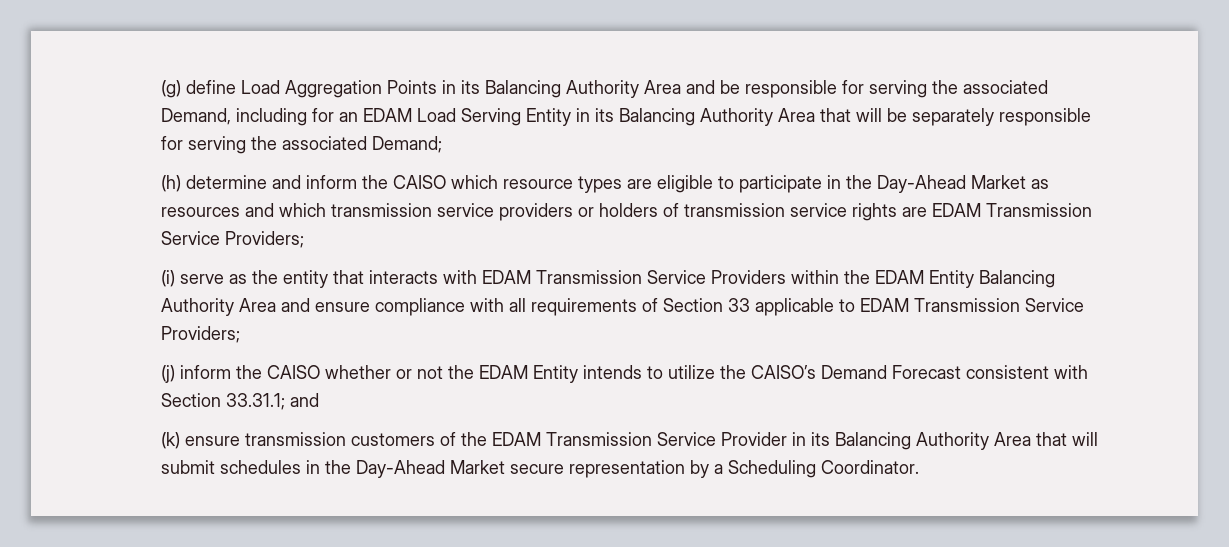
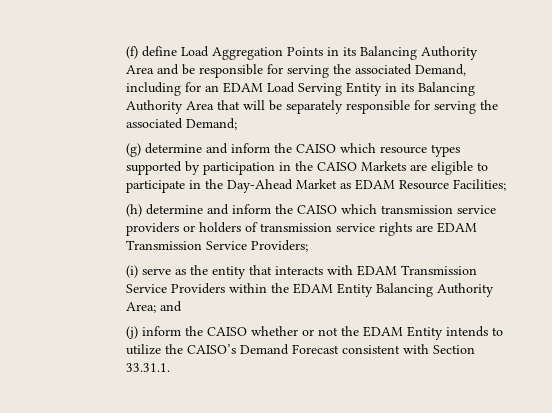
[161,80,182,98] (g) -> [125,46,138,59] (f)
[161,175,182,192] (h) -> [125,143,141,157] (g)
(623, 184) none -> [125,161,406,175] supported by participation in the CAISO Markets
[161,203,275,217] resources and -> [354,179,506,191] [125,204,337,217] EDAM Resource Facilities; // (h) determine and inform the CAISO
[239,298,1085,316] [161,326,241,343] Area and ensure compliance with all requirements of Section 33 applicable to EDAM Transmission Service Providers; -> [125,301,182,313] Area; and
[226,393,320,410] [161,432,1099,450] [161,460,920,478] 33.31.1; and // (k) ensure transmission customers of the EDAM Transmission Service Provider in its Balancing Authority Area that will submit schedules in the Day-Ahead Market secure representation by a Scheduling Coordinator. -> [125,363,170,372] 33.31.1.

